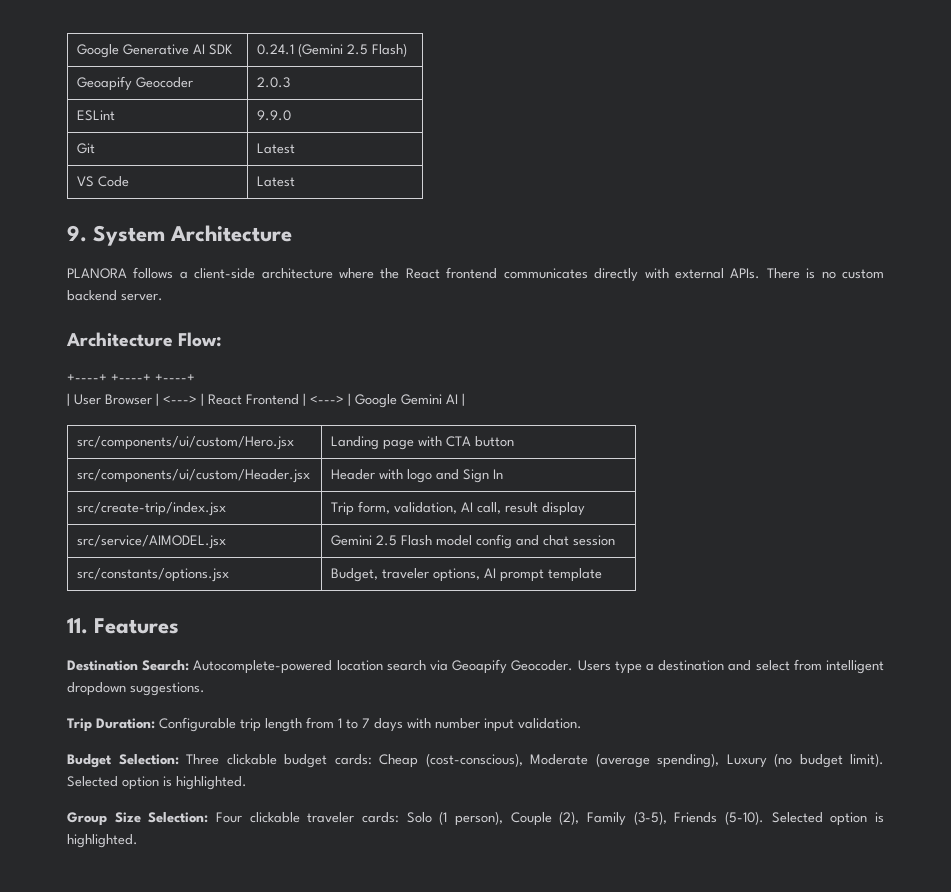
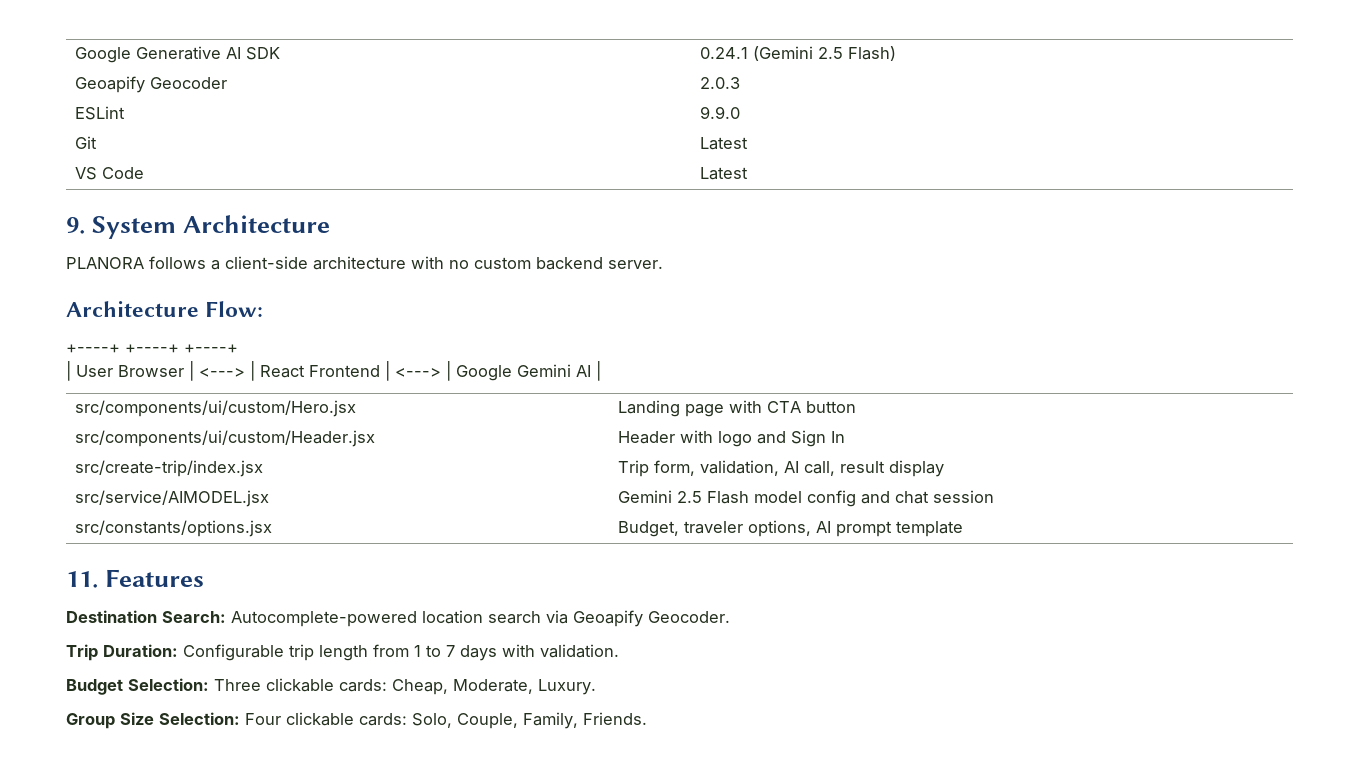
[339,267,816,282] where the React frontend communicates directly with external APIs. There is -> [411,256,444,269] with
[577,659,885,674] [67,682,205,696] Users type a destination and select from intelligent dropdown suggestions. -> (730, 617) none
[435,718,514,732] number input -> (535, 650) none
[284,753,884,768] [67,776,247,790] budget cards: Cheap (cost-conscious), Moderate (average spending), Luxury (no budget limit). Selected option is highlighted. -> [339,679,596,695] cards: Cheap, Moderate, Luxury.
[307,811,884,826] [67,834,138,848] traveler cards: Solo (1 person), Couple (2), Family (3-5), Friends (5-10). Selected option is highlighted. -> [359,712,647,729] cards: Solo, Couple, Family, Friends.

